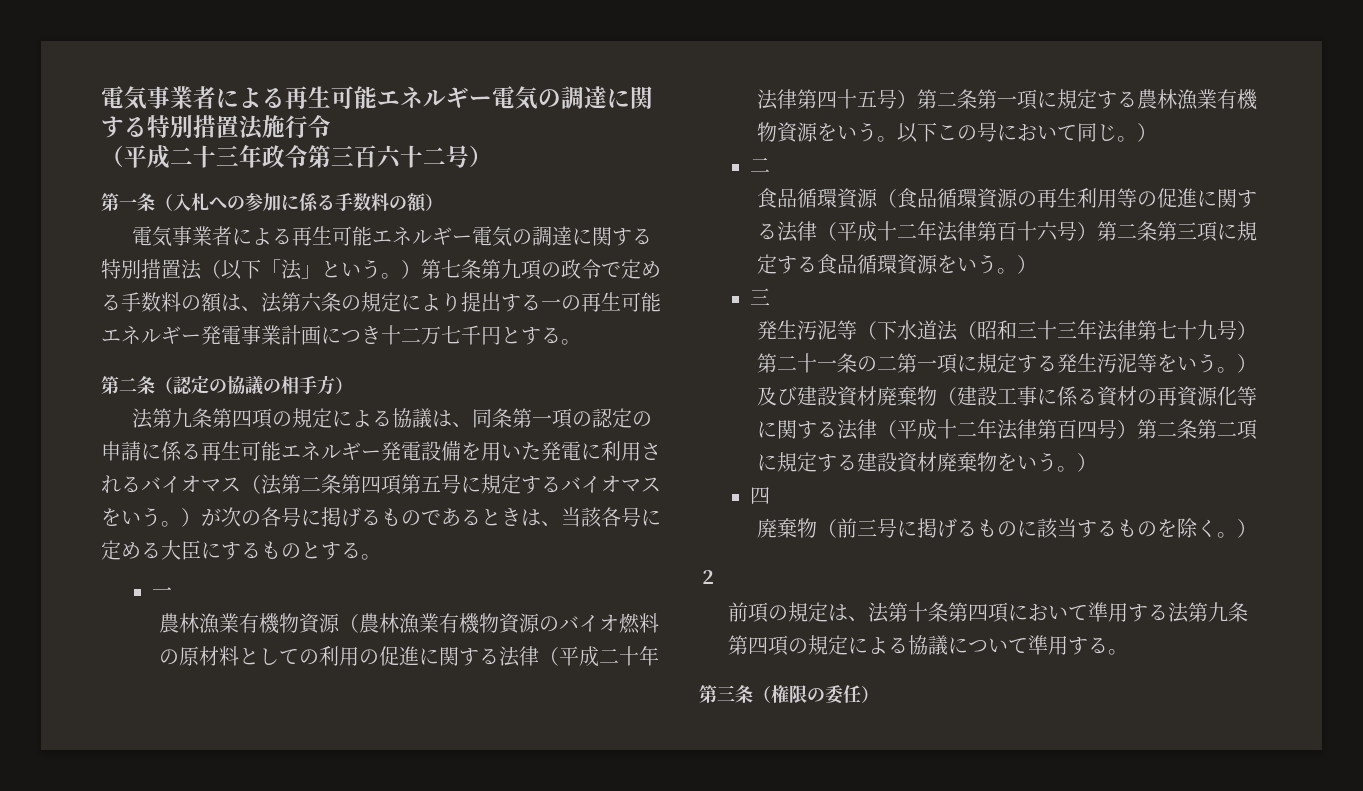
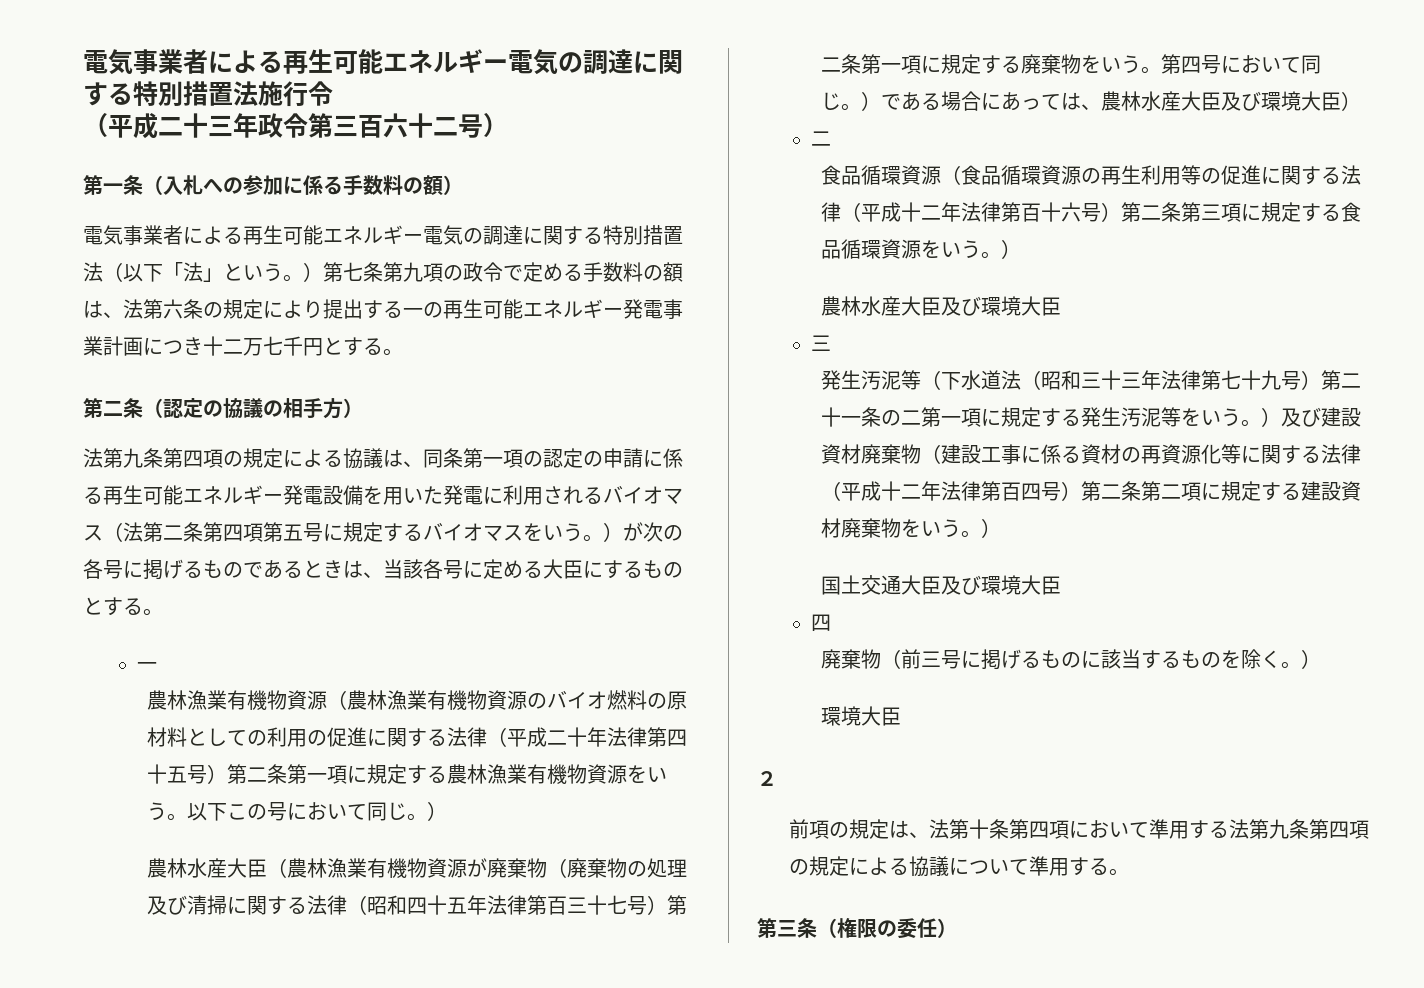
(1157, 132) none -> [146,858,687,878] [146,895,687,915] [820,54,1321,74] [820,91,1361,111] // 農林水産大臣（農林漁業有機物資源が廃棄物（廃棄物の処理及び清掃に関する法律（昭和四十五年法律第百三十七号）第二条第一項に規定する廃棄物をいう。第四号において同じ。）である場合にあっては、農林水産大臣及び環境大臣）
(1037, 264) none -> [820,296,1061,316] // 農林水産大臣及び環境大臣
(1097, 462) none -> [820,575,1061,595] // 国土交通大臣及び環境大臣
(1257, 528) none -> [820,706,901,726] // 環境大臣

